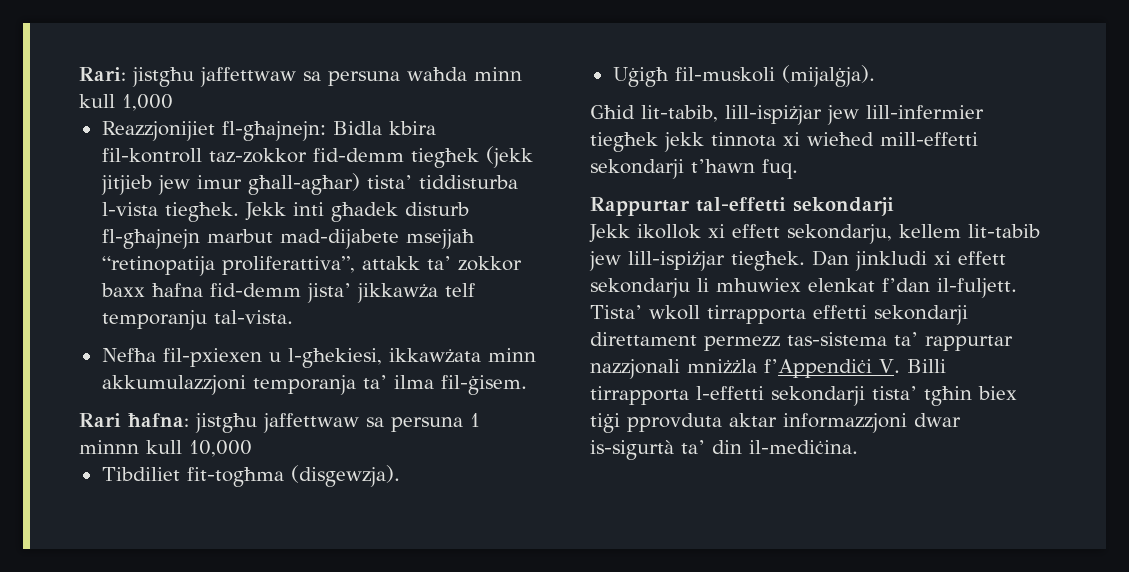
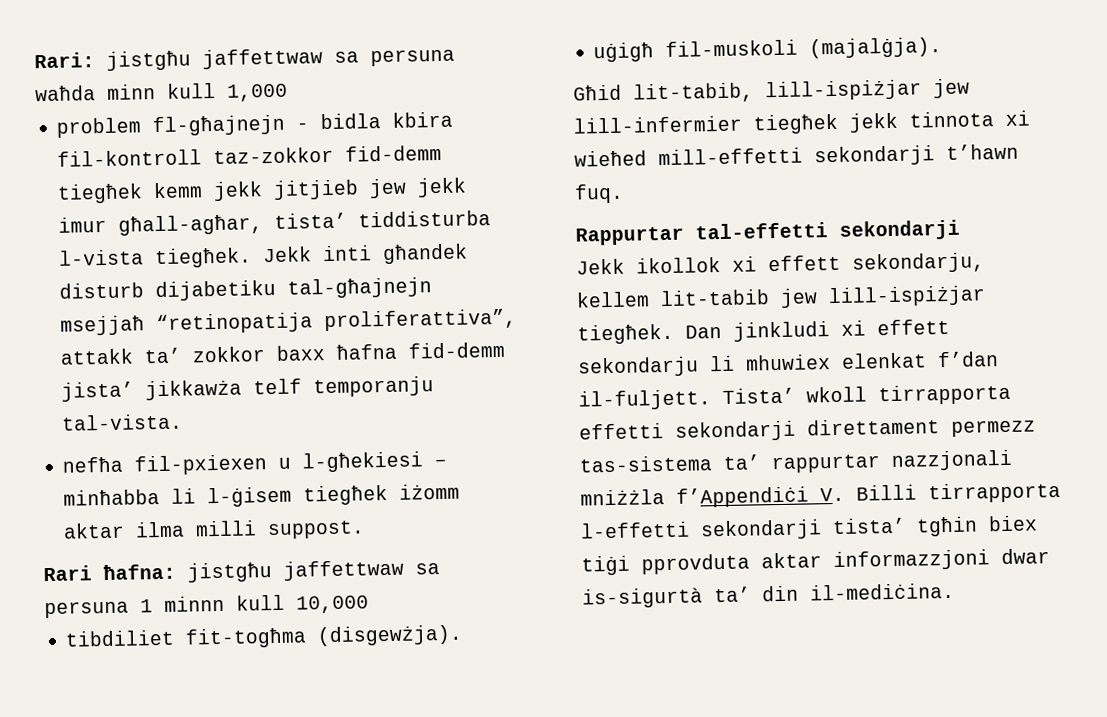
[101,121,382,141] Reazzjonijiet fl-għajnejn: Bidla -> [56,113,382,138] problem fl-għajnejn - bidla
[485,146,533,168] [100,173,360,195] (jekk jitjieb jew imur għall-agħar) -> [153,177,468,202] [58,214,264,236] kemm jekk jitjieb jew jekk imur għall-agħar,
[330,202,469,222] [101,229,399,249] għadek disturb fl-għajnejn marbut mad-dijabete -> [382,243,469,265] [59,277,433,302] għandek disturb dijabetiku tal-għajnejn
[101,348,156,362] Nefħa -> [62,456,124,473] nefħa
[287,348,536,368] [101,375,527,395] l-għekiesi, ikkawżata minn akkumulazzjoni temporanja ta’ ilma fil-ġisem. -> [302,451,448,473] [63,483,461,508] [63,520,366,540] l-għekiesi – minħabba li l-ġisem tiegħek iżomm aktar ilma milli suppost.
[101,465,400,487] [612,65,875,87] Tibdiliet fit-togħma (disgewzja). // Uġigħ fil-muskoli (mijalġja). -> [65,624,464,649] [593,37,943,63] tibdiliet fit-togħma (disgewżja). // uġigħ fil-muskoli (majalġja).

